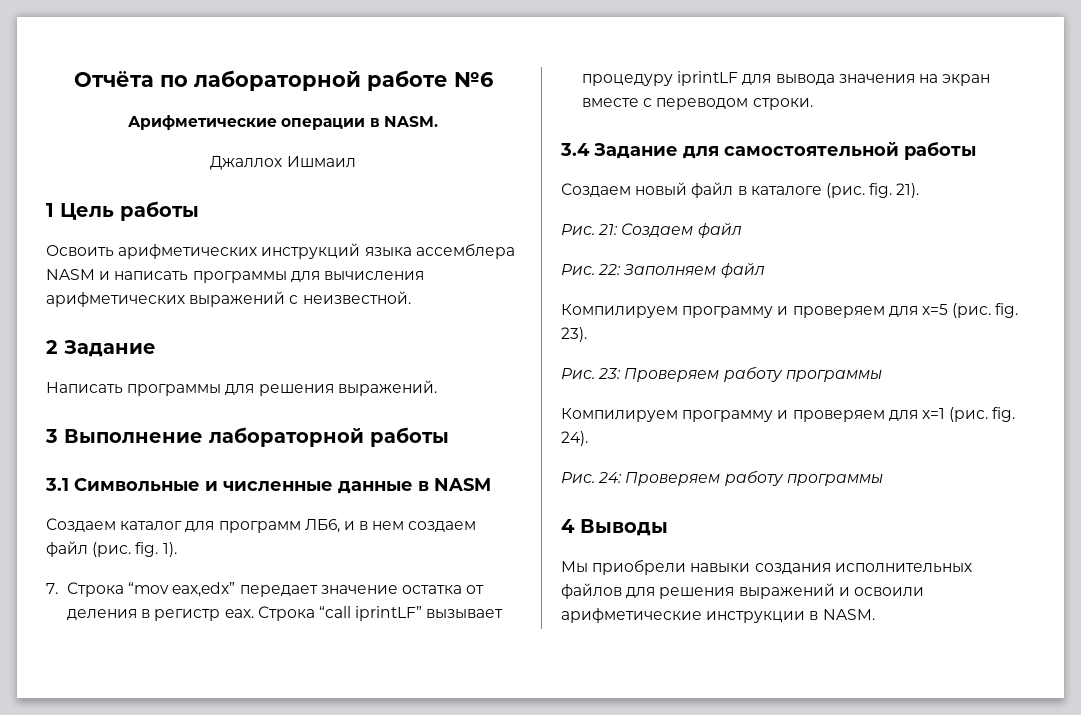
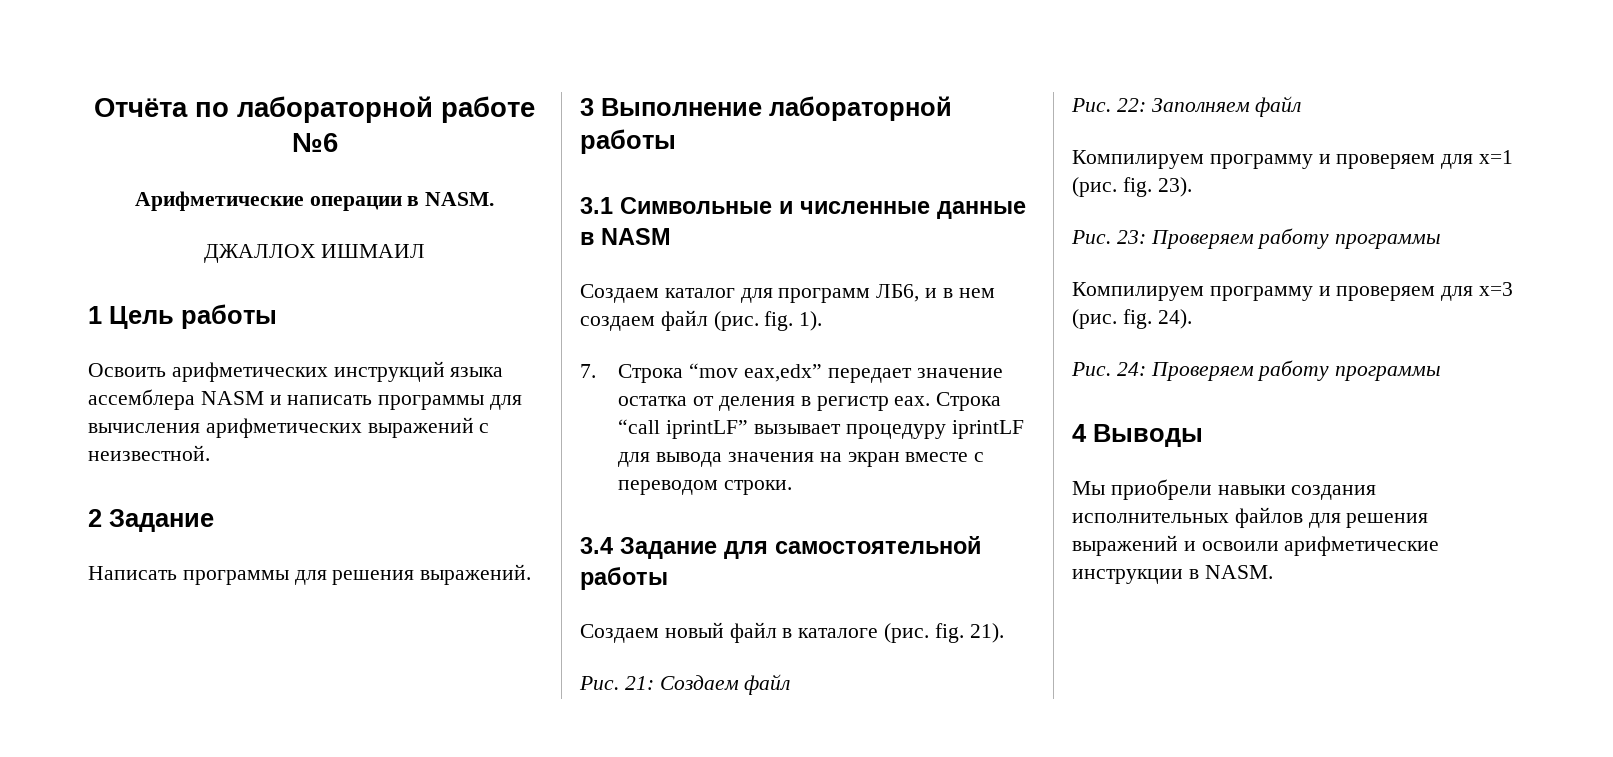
[210,156,356,170] Джаллох Ишмаил -> [203,244,426,263] ДЖАЛЛОХ ИШМАИЛ
[921,304,948,315] x=5 -> [1479,150,1514,164] x=1
[921,408,945,419] x=1 -> [1479,282,1514,296] x=3

